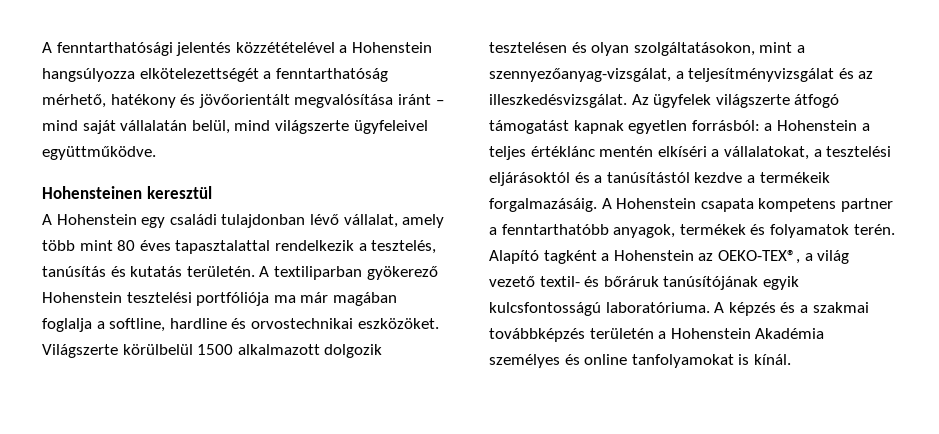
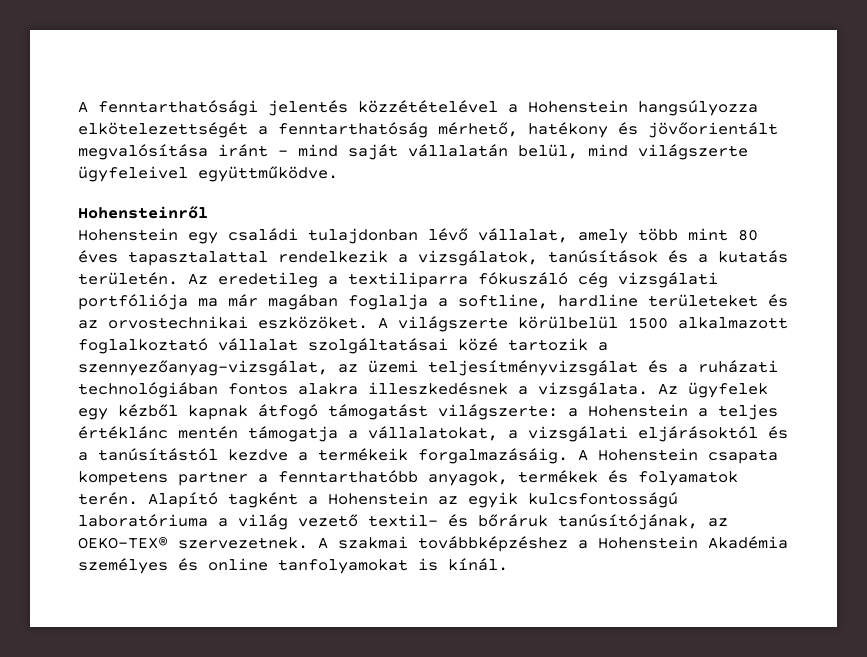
[42,186,212,199] [42,214,52,225] Hohensteinen keresztül // A -> [78,206,208,219] Hohensteinről //
[371,240,437,254] [42,266,438,280] [42,292,192,303] tesztelés, tanúsítás és kutatás területén. A textiliparban gyökerező Hohenstein tesztelési -> [418,250,788,266] [78,272,718,288] vizsgálatok, tanúsítások és a kutatás területén. Az eredetileg a textiliparra fókuszáló cég vizsgálati
[231,318,439,329] [42,344,383,358] [489,42,805,56] [489,68,874,82] [489,94,840,108] [489,120,760,134] és orvostechnikai eszközöket. Világszerte körülbelül 1500 alkalmazott dolgozik tesztelésen és olyan szolgáltatásokon, mint a szennyezőanyag-vizsgálat, a teljesítményvizsgálat és az illeszkedésvizsgálat. Az ügyfelek világszerte átfogó támogatást kapnak egyetlen forrásból: -> [648,294,788,307] [78,316,788,332] [78,338,608,354] [78,360,778,376] [78,382,768,398] [78,404,558,420] területeket és az orvostechnikai eszközöket. A világszerte körülbelül 1500 alkalmazott foglalkoztató vállalat szolgáltatásai közé tartozik a szennyezőanyag-vizsgálat, az üzemi teljesítményvizsgálat és a ruházati technológiában fontos alakra illeszkedésnek a vizsgálata. Az ügyfelek egy kézből kapnak átfogó támogatást világszerte:
[657,146,707,157] elkíséri -> [248,426,338,442] támogatja
[826,146,892,157] tesztelési -> [528,426,628,442] vizsgálati
[717,250,800,264] OEKO-TEX®, -> [468,492,678,508] [78,514,208,527] egyik kulcsfontosságú laboratóriuma
[663,276,799,290] [489,302,869,316] [489,328,654,342] tanúsítójának egyik kulcsfontosságú laboratóriuma. A képzés és a szakmai továbbképzés területén -> [558,514,728,530] [78,536,568,552] tanúsítójának, az OEKO-TEX® szervezetnek. A szakmai továbbképzéshez

